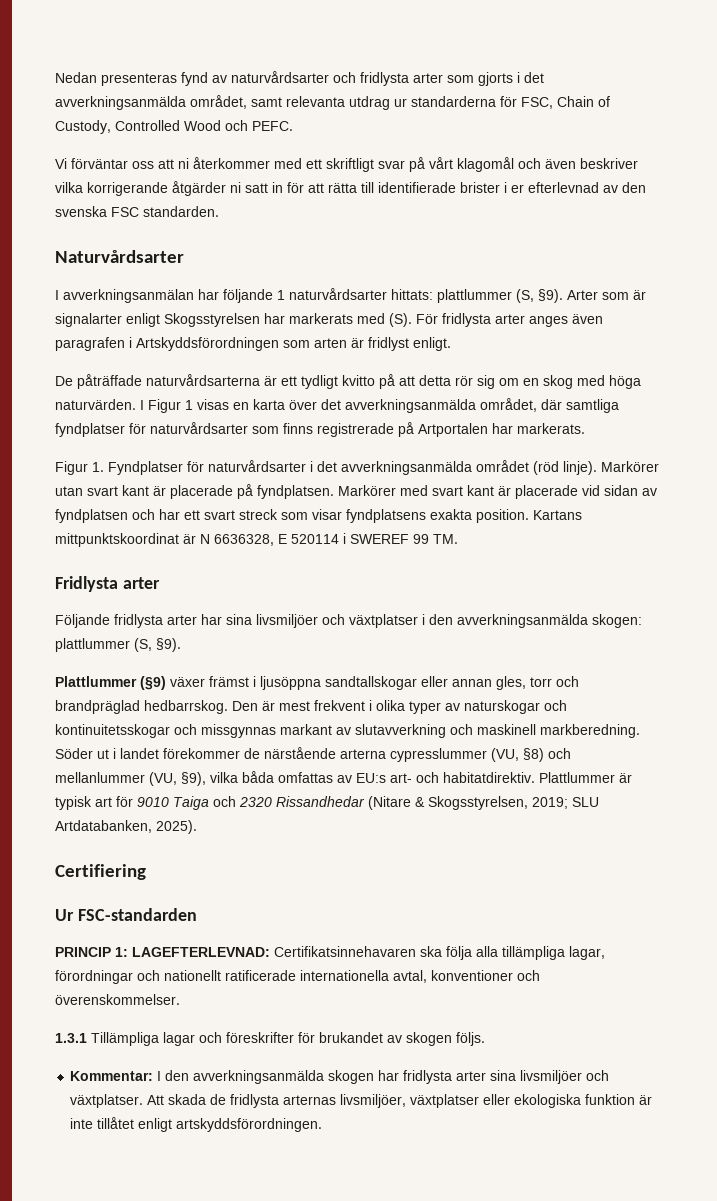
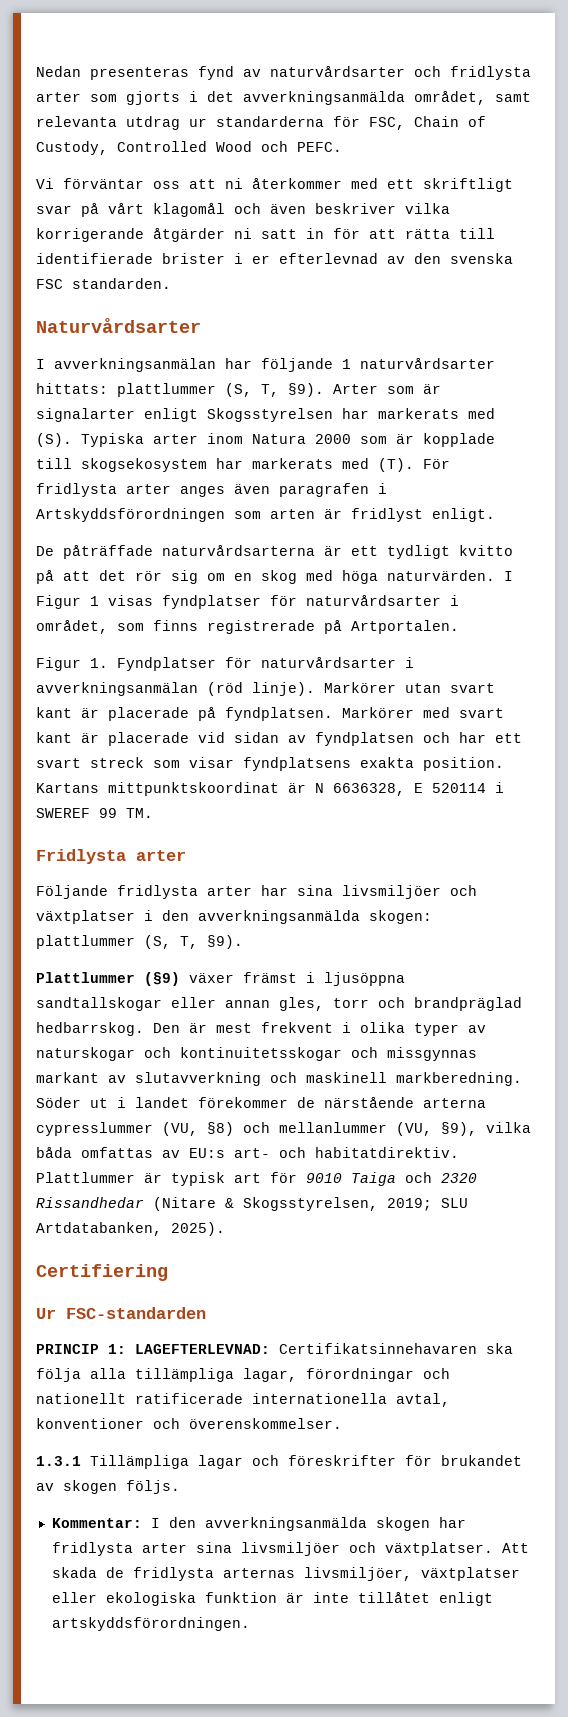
(534, 296) none -> [261,384,279,397] T,
(412, 320) none -> [81,433,495,447] [36,458,414,472] Typiska arter inom Natura 2000 som är kopplade till skogsekosystem har markerats med (T).
[419,375,451,386] detta -> [99,570,126,581] det
[233,398,619,413] en karta över det avverkningsanmälda området, där samtliga -> (153, 600) none
(248, 428) none -> [450,595,459,606] [36,620,108,634] i området,
[418,423,585,437] Artportalen har markerats. -> [351,620,459,634] Artportalen.
[317,460,529,475] det avverkningsanmälda området -> [36,682,198,696] avverkningsanmälan
(152, 645) none -> [180,936,198,949] T,

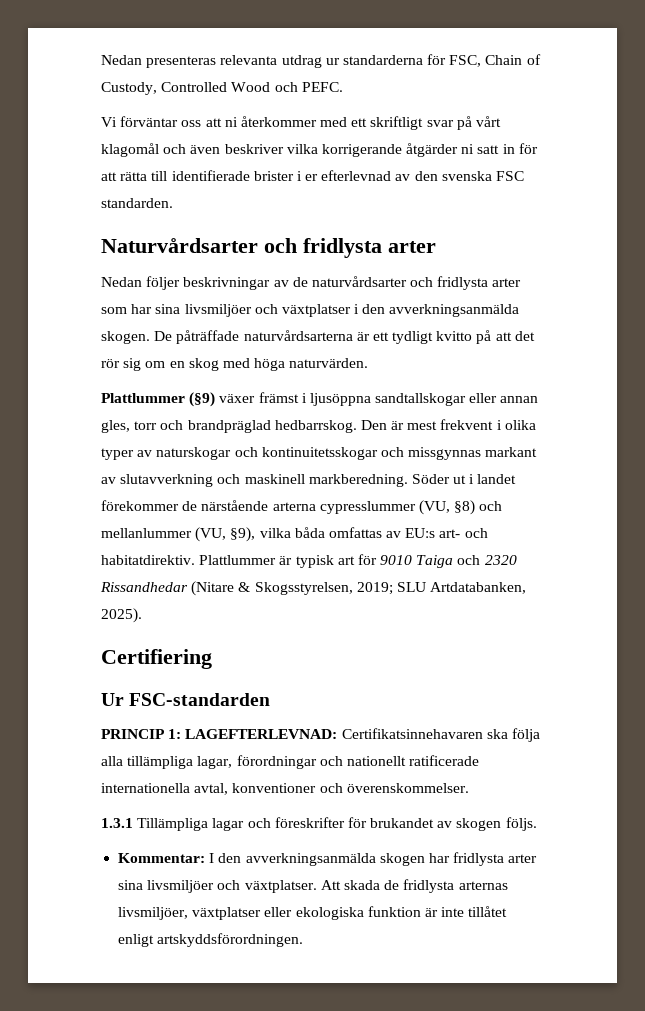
[198,66,531,80] [36,91,531,105] fynd av naturvårdsarter och fridlysta arter som gjorts i det avverkningsanmälda området, samt -> (217, 62) none
[36,358,495,372] [36,383,441,397] [36,408,495,422] [36,433,495,447] [36,458,450,472] [36,483,387,497] [36,508,495,522] // I avverkningsanmälan har följande 1 naturvårdsarter hittats: plattlummer (S, T, §9). Arter som är signalarter enligt Skogsstyrelsen har markerats med (S). Typiska arter inom Natura 2000 som är kopplade till skogsekosystem har markerats med (T). För fridlysta arter anges även paragrafen i Artskyddsförordningen som arten är fridlyst enligt. // -> [264,238,436,258] [101,276,522,290] [101,304,520,317] [101,331,150,344] och fridlysta arter // Nedan följer beskrivningar av de naturvårdsarter och fridlysta arter som har sina livsmiljöer och växtplatser i den avverkningsanmälda skogen.
[504,571,513,581] [36,595,459,609] [36,620,459,634] [36,657,414,671] [36,682,495,696] [36,707,504,721] [36,732,522,746] [36,757,504,771] [36,782,504,796] [36,808,153,818] [36,849,186,864] [36,885,477,899] [36,910,432,924] [36,935,243,949] I Figur 1 visas fyndplatser för naturvårdsarter i området, som finns registrerade på Artportalen. // Figur 1. Fyndplatser för naturvårdsarter i avverkningsanmälan (röd linje). Markörer utan svart kant är placerade på fyndplatsen. Markörer med svart kant är placerade vid sidan av fyndplatsen och har ett svart streck som visar fyndplatsens exakta position. Kartans mittpunktskoordinat är N 6636328, E 520114 i SWEREF 99 TM. // Fridlysta arter // Följande fridlysta arter har sina livsmiljöer och växtplatser i den avverkningsanmälda skogen: plattlummer (S, T, §9). -> (369, 363) none

